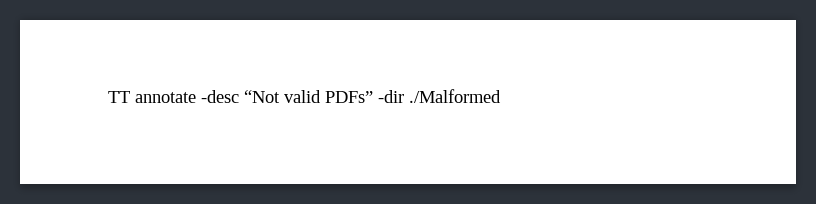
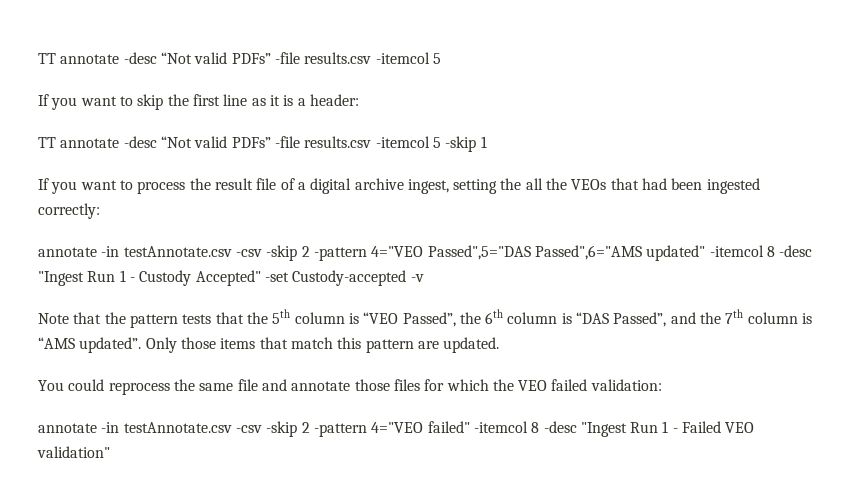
[108,89,501,103] TT annotate -desc “Not valid PDFs” -dir ./Malformed -> [38,52,441,64] [38,94,359,110] [38,136,487,152] [38,178,760,194] [38,203,100,219] [38,245,813,261] [38,270,424,286] [38,309,813,328] [38,337,500,353] [38,379,662,395] [38,421,755,437] [37,446,110,458] TT annotate -desc “Not valid PDFs” -file results.csv -itemcol 5 // If you want to skip the first line as it is a header: // TT annotate -desc “Not valid PDFs” -file results.csv -itemcol 5 -skip 1 // If you want to process the result file of a digital archive ingest, setting the all the VEOs that had been ingested correctly: // annotate -in testAnnotate.csv -csv -skip 2 -pattern 4="VEO Passed",5="DAS Passed",6="AMS updated" -itemcol 8 -desc "Ingest Run 1 - Custody Accepted" -set Custody-accepted -v // Note that the pattern tests that the 5th column is “VEO Passed”, the 6th column is “DAS Passed”, and the 7th column is “AMS updated”. Only those items that match this pattern are updated. // You could reprocess the same file and annotate those files for which the VEO failed validation: // annotate -in testAnnotate.csv -csv -skip 2 -pattern 4="VEO failed" -itemcol 8 -desc "Ingest Run 1 - Failed VEO validation"

